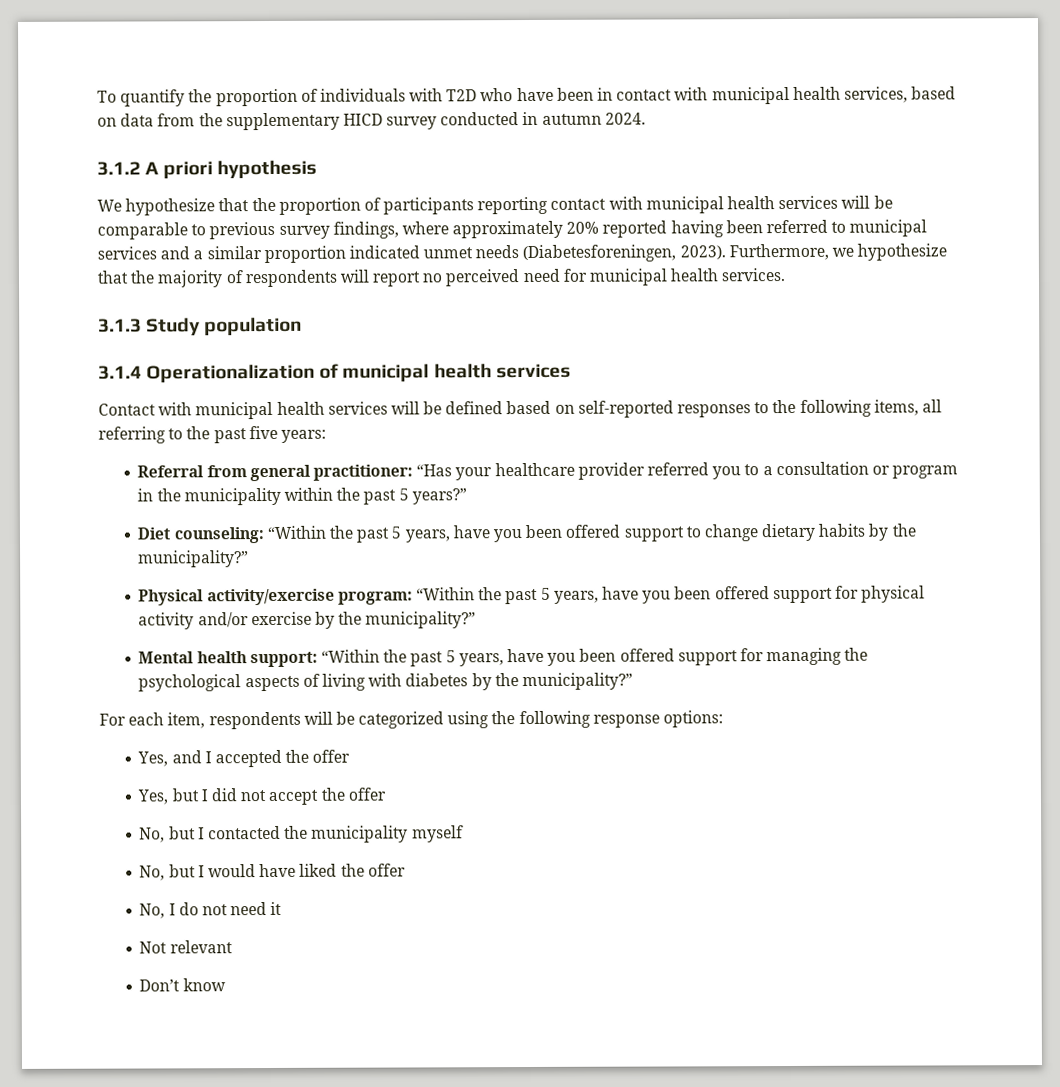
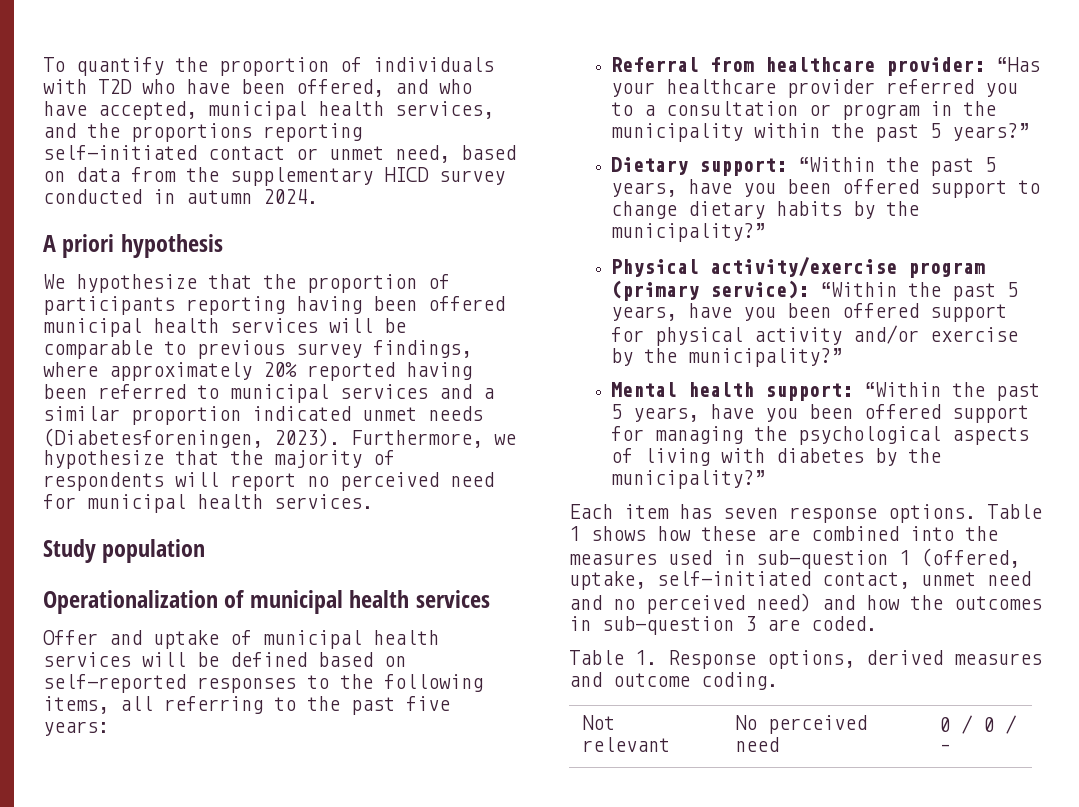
[597,86,908,105] in contact with municipal health services, -> [296,79,472,97] [43,101,494,120] [43,123,362,142] [43,145,450,163] offered, and who have accepted, municipal health services, and the proportions reporting self-initiated contact or unmet need,
[97,161,141,176] 3.1.2 -> (318, 196) none
[550,196,643,210] contact with -> [296,296,505,314] having been offered
[98,318,142,333] 3.1.3 -> (373, 501) none
[98,365,142,380] 3.1.4 -> (206, 551) none
[98,402,193,416] Contact with -> [43,630,252,649] Offer and uptake of
[249,464,414,482] general practitioner: -> [765,57,986,76] healthcare provider:
[137,527,264,544] Diet counseling: -> [611,157,788,176] Dietary support:
[337,591,413,605] program: -> [908,262,986,278] [611,280,810,301] program (primary service):
[99,710,724,730] [137,749,351,768] [137,787,386,806] [139,825,464,843] [139,863,406,881] [139,901,283,919] [139,940,233,954] [139,978,226,992] For each item, respondents will be categorized using the following response options: // Yes, and I accepted the offer // Yes, but I did not accept the offer // No, but I contacted the municipality myself // No, but I would have liked the offer // No, I do not need it // Not relevant // Don’t know -> [569,504,1042,523] [569,526,998,541] [569,548,1020,569] [569,571,1031,590] [569,593,1042,614] [569,616,877,635] [569,650,1042,669] [569,672,778,690] [581,715,615,730] [581,737,670,752] [734,715,867,734] [734,737,779,752] [938,715,1017,734] [938,744,950,752] Each item has seven response options. Table 1 shows how these are combined into the measures used in sub-question 1 (offered, uptake, self-initiated contact, unmet need and no perceived need) and how the outcomes in sub-question 3 are coded. // Table 1. Response options, derived measures and outcome coding. // Not relevant | No perceived need | 0 / 0 / –

